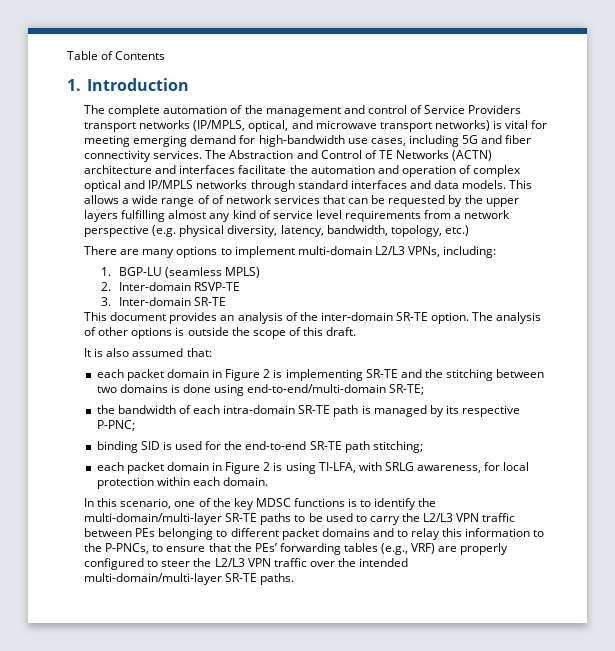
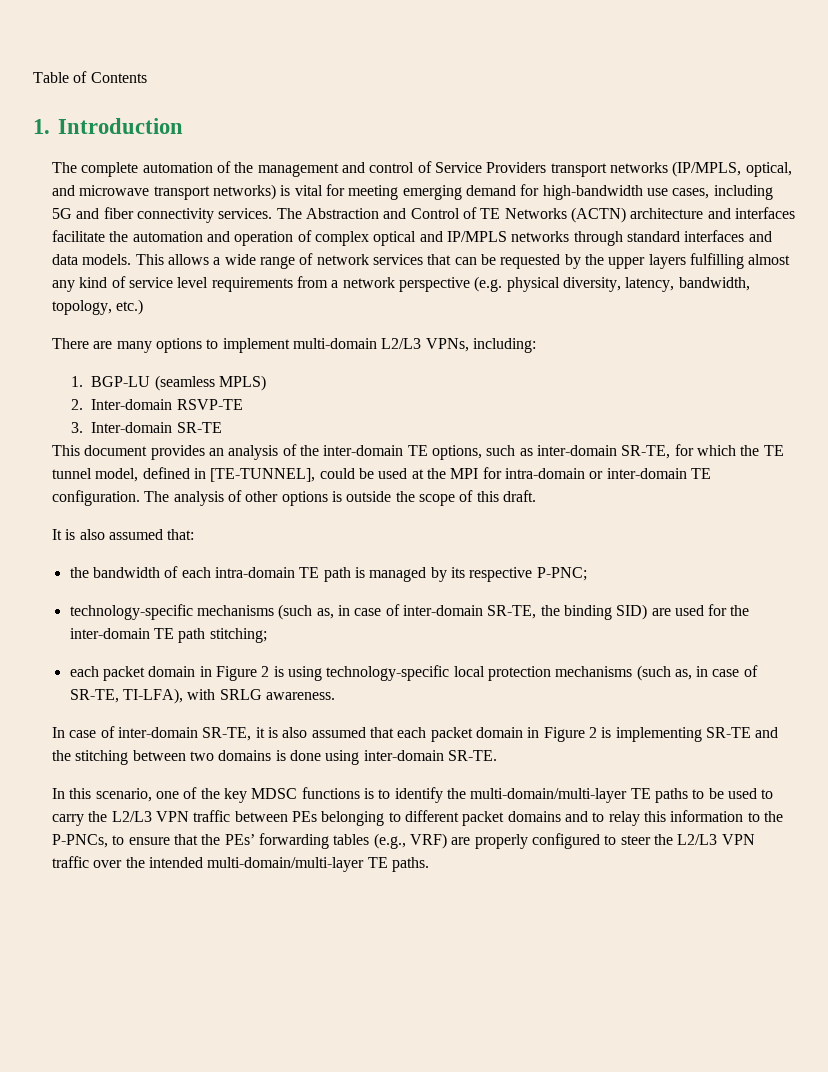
[211,195,224,204] of -> (314, 259) none
[396,312,470,324] SR-TE option. -> [407,444,784,460] [52,467,711,482] [52,490,141,506] TE options, such as inter-domain SR-TE, for which the TE tunnel model, defined in [TE-TUNNEL], could be used at the MPI for intra-domain or inter-domain TE configuration.
(212, 352) none -> [69,566,587,582] [69,604,750,620] [69,628,267,643] [69,665,758,681] [69,688,335,704] [52,726,394,741] the bandwidth of each intra-domain TE path is managed by its respective P-PNC; // technology-specific mechanisms (such as, in case of inter-domain SR-TE, the binding SID) are used for the inter-domain TE path stitching; // each packet domain in Figure 2 is using technology-specific local protection mechanisms (such as, in case of SR-TE, TI-LFA), with SRLG awareness. // In case of inter-domain SR-TE, it is also assumed that
[247,384,425,395] [96,405,520,417] [96,420,135,431] [96,441,423,453] [96,462,530,474] [96,477,269,489] end-to-end/multi-domain SR-TE; // the bandwidth of each intra-domain SR-TE path is managed by its respective P-PNC; // binding SID is used for the end-to-end SR-TE path stitching; // each packet domain in Figure 2 is using TI-LFA, with SRLG awareness, for local protection within each domain. -> [363,750,497,761] inter-domain SR-TE.
[225,513,258,522] SR-TE -> [630,788,651,799] TE
[225,573,258,582] SR-TE -> [367,857,388,868] TE

